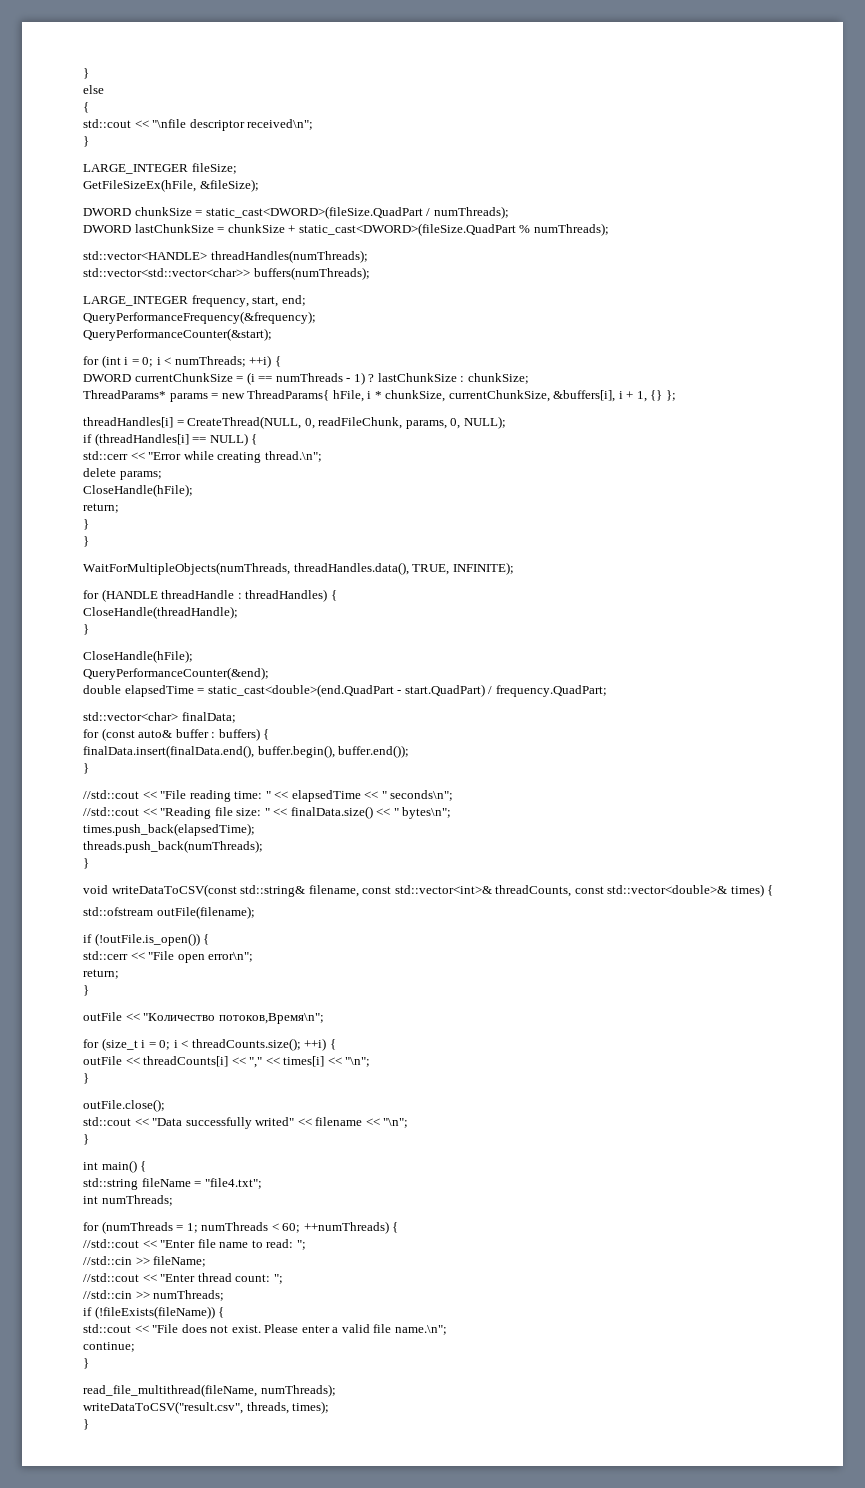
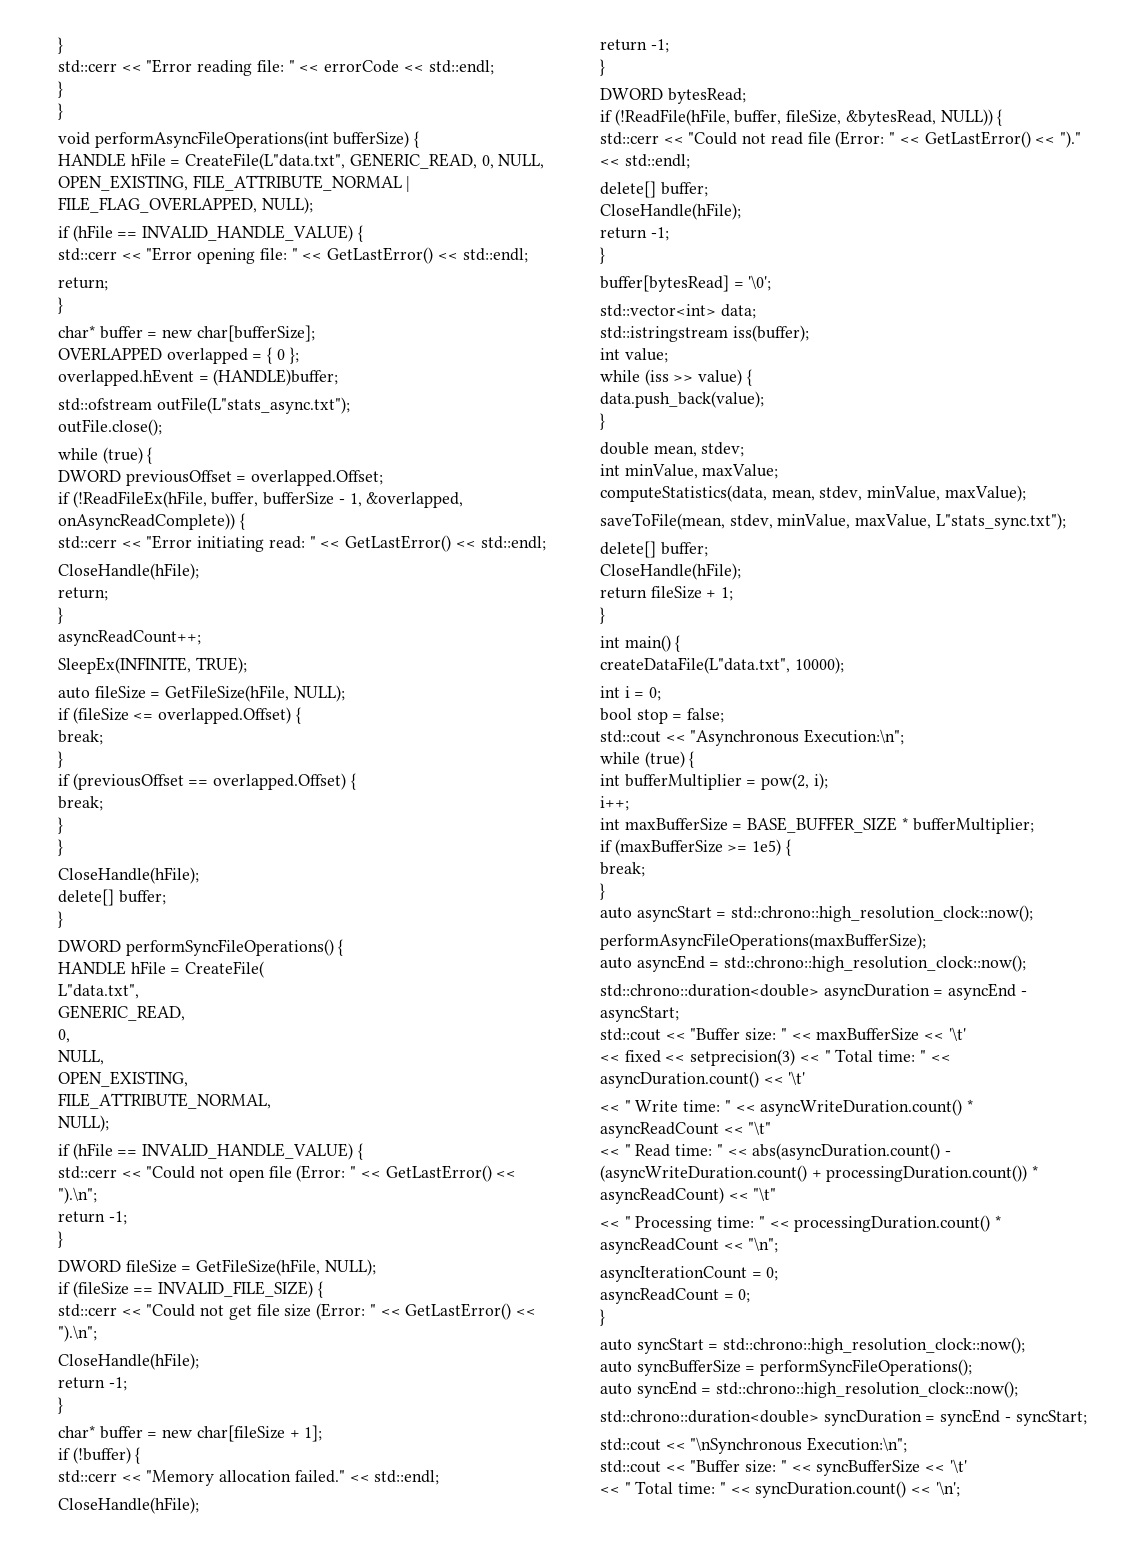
[83,68,89,79] [83,85,104,94] [83,102,89,113] [83,119,314,131] [83,136,89,147] [83,163,237,174] [83,179,259,192] [83,206,509,219] [83,223,609,236] [83,250,368,263] [83,267,370,280] [83,295,306,307] [83,311,316,324] [83,328,272,341] [83,355,281,368] [83,372,529,385] [83,390,676,402] [83,416,506,429] [83,433,258,446] [83,451,322,463] [83,468,162,480] [83,484,193,497] [83,503,119,513] [83,519,89,530] [83,536,89,547] [83,562,514,575] [83,589,337,602] [83,606,238,619] } // else // { // std::cout << "\nfile descriptor received\n"; // } // LARGE_INTEGER fileSize; // GetFileSizeEx(hFile, &fileSize); // DWORD chunkSize = static_cast<DWORD>(fileSize.QuadPart / numThreads); // DWORD lastChunkSize = chunkSize + static_cast<DWORD>(fileSize.QuadPart % numThreads); // std::vector<HANDLE> threadHandles(numThreads); // std::vector<std::vector<char>> buffers(numThreads); // LARGE_INTEGER frequency, start, end; // QueryPerformanceFrequency(&frequency); // QueryPerformanceCounter(&start); // for (int i = 0; i < numThreads; ++i) { // DWORD currentChunkSize = (i == numThreads - 1) ? lastChunkSize : chunkSize; // ThreadParams* params = new ThreadParams{ hFile, i * chunkSize, currentChunkSize, &buffers[i], i + 1, {} }; // threadHandles[i] = CreateThread(NULL, 0, readFileChunk, params, 0, NULL); // if (threadHandles[i] == NULL) { // std::cerr << "Error while creating thread.\n"; // delete params; // CloseHandle(hFile); // return; // } // } // WaitForMultipleObjects(numThreads, threadHandles.data(), TRUE, INFINITE); // for (HANDLE threadHandle : threadHandles) { // CloseHandle(threadHandle); -> [58,37,63,54] [58,59,494,76] [58,81,63,98] [58,103,63,120] [58,131,420,148] [58,153,545,170] [58,175,411,192] [58,197,313,214] [58,225,363,242] [58,247,528,264] [58,277,108,291] [58,297,63,314] [58,325,315,342] [58,347,299,364] [58,369,339,386] [58,397,350,414] [58,419,162,436] [58,447,153,464] [58,470,384,486] [58,491,464,508] [58,513,245,530] [58,535,546,552] [58,563,199,580] [58,587,108,601] [58,607,63,624] [58,630,201,646] [58,657,247,674] [58,685,345,702] [58,707,301,724] [58,730,103,745] [58,751,63,768] [58,773,356,790] [58,796,103,811] [58,817,63,834] } // std::cerr << "Error reading file: " << errorCode << std::endl; // } // } // void performAsyncFileOperations(int bufferSize) { // HANDLE hFile = CreateFile(L"data.txt", GENERIC_READ, 0, NULL, OPEN_EXISTING, FILE_ATTRIBUTE_NORMAL | FILE_FLAG_OVERLAPPED, NULL); // if (hFile == INVALID_HANDLE_VALUE) { // std::cerr << "Error opening file: " << GetLastError() << std::endl; // return; // } // char* buffer = new char[bufferSize]; // OVERLAPPED overlapped = { 0 }; // overlapped.hEvent = (HANDLE)buffer; // std::ofstream outFile(L"stats_async.txt"); // outFile.close(); // while (true) { // DWORD previousOffset = overlapped.Offset; // if (!ReadFileEx(hFile, buffer, bufferSize - 1, &overlapped, onAsyncReadComplete)) { // std::cerr << "Error initiating read: " << GetLastError() << std::endl; // CloseHandle(hFile); // return; // } // asyncReadCount++; // SleepEx(INFINITE, TRUE); // auto fileSize = GetFileSize(hFile, NULL); // if (fileSize <= overlapped.Offset) { // break; // } // if (previousOffset == overlapped.Offset) { // break; // }
[83,667,269,680] [83,684,607,697] [83,712,236,723] [83,728,270,741] [83,745,410,758] [83,763,89,774] [83,790,454,802] [83,806,452,819] [83,823,255,836] [83,840,263,853] [83,858,89,869] [83,884,774,897] [83,906,255,919] [83,933,210,946] [83,951,254,963] [83,969,119,979] [83,985,89,996] [83,1012,324,1024] [83,1038,336,1051] [83,1056,371,1068] [83,1073,89,1084] [83,1099,165,1112] [83,1117,409,1129] [83,1134,89,1145] [83,1160,147,1173] [83,1178,262,1190] [83,1195,173,1206] [83,1221,399,1234] [83,1239,306,1250] [83,1256,207,1267] [83,1273,283,1284] [83,1290,225,1301] [83,1306,225,1319] [83,1324,447,1335] [83,1342,135,1352] [83,1358,89,1369] [83,1384,336,1397] [83,1401,330,1414] [83,1419,89,1430] QueryPerformanceCounter(&end); // double elapsedTime = static_cast<double>(end.QuadPart - start.QuadPart) / frequency.QuadPart; // std::vector<char> finalData; // for (const auto& buffer : buffers) { // finalData.insert(finalData.end(), buffer.begin(), buffer.end()); // } // //std::cout << "File reading time: " << elapsedTime << " seconds\n"; // //std::cout << "Reading file size: " << finalData.size() << " bytes\n"; // times.push_back(elapsedTime); // threads.push_back(numThreads); // } // void writeDataToCSV(const std::string& filename, const std::vector<int>& threadCounts, const std::vector<double>& times) { // std::ofstream outFile(filename); // if (!outFile.is_open()) { // std::cerr << "File open error\n"; // return; // } // outFile << "Количество потоков,Время\n"; // for (size_t i = 0; i < threadCounts.size(); ++i) { // outFile << threadCounts[i] << "," << times[i] << "\n"; // } // outFile.close(); // std::cout << "Data successfully writed" << filename << "\n"; // } // int main() { // std::string fileName = "file4.txt"; // int numThreads; // for (numThreads = 1; numThreads < 60; ++numThreads) { // //std::cout << "Enter file name to read: "; // //std::cin >> fileName; // //std::cout << "Enter thread count: "; // //std::cin >> numThreads; // if (!fileExists(fileName)) { // std::cout << "File does not exist. Please enter a valid file name.\n"; // continue; // } // read_file_multithread(fileName, numThreads); // writeDataToCSV("result.csv", threads, times); // } -> [58,889,166,906] [58,911,63,928] [58,939,344,956] [58,961,265,978] [58,984,139,999] [58,1005,185,1021] [58,1029,70,1043] [58,1050,104,1065] [58,1071,188,1087] [58,1093,271,1109] [58,1115,109,1132] [58,1143,363,1160] [58,1165,517,1182] [58,1187,97,1204] [58,1211,127,1225] [58,1231,63,1248] [58,1259,376,1276] [58,1281,323,1298] [58,1303,536,1320] [58,1325,97,1342] [58,1353,199,1370] [58,1377,127,1391] [58,1397,63,1414] [58,1425,323,1442] [58,1447,141,1464] [58,1470,440,1486] [58,1497,199,1514] [600,39,669,53] [600,59,605,76] [600,88,746,104] [600,109,1003,126] [600,131,1081,148] [600,154,690,169] [600,181,708,198] [600,203,741,220] [600,227,669,241] [600,247,605,264] [600,275,772,292] [600,304,756,319] [600,325,809,342] [600,348,668,363] [600,369,752,386] [600,391,764,408] [600,413,605,430] [600,442,745,457] [600,464,779,479] [600,485,1026,502] [600,513,1066,530] [600,541,708,558] [600,563,741,580] [600,586,734,601] [600,607,605,624] [600,635,681,652] [600,657,844,674] [600,686,662,701] [600,708,725,724] [600,729,905,746] [600,751,695,768] [600,773,828,790] [600,796,629,811] [600,817,1034,834] [600,839,791,856] [600,862,645,877] [600,883,605,900] [600,905,1034,922] [600,933,926,950] [600,955,1027,972] [600,983,1027,1000] [600,1006,679,1022] [600,1027,966,1041] [600,1049,951,1066] [600,1071,806,1088] [600,1099,974,1116] [600,1121,772,1138] [600,1143,952,1160] [600,1165,1039,1182] [600,1187,777,1204] [600,1215,1002,1232] [600,1237,779,1254] [600,1266,779,1282] [600,1288,751,1304] [600,1309,605,1326] [600,1337,1026,1354] [600,1359,973,1376] [600,1381,1019,1398] [600,1409,1087,1426] [600,1437,908,1454] [600,1459,967,1476] [600,1481,960,1498] delete[] buffer; // } // DWORD performSyncFileOperations() { // HANDLE hFile = CreateFile( // L"data.txt", // GENERIC_READ, // 0, // NULL, // OPEN_EXISTING, // FILE_ATTRIBUTE_NORMAL, // NULL); // if (hFile == INVALID_HANDLE_VALUE) { // std::cerr << "Could not open file (Error: " << GetLastError() << ").\n"; // return -1; // } // DWORD fileSize = GetFileSize(hFile, NULL); // if (fileSize == INVALID_FILE_SIZE) { // std::cerr << "Could not get file size (Error: " << GetLastError() << ").\n"; // CloseHandle(hFile); // return -1; // } // char* buffer = new char[fileSize + 1]; // if (!buffer) { // std::cerr << "Memory allocation failed." << std::endl; // CloseHandle(hFile); // return -1; // } // DWORD bytesRead; // if (!ReadFile(hFile, buffer, fileSize, &bytesRead, NULL)) { // std::cerr << "Could not read file (Error: " << GetLastError() << ")." << std::endl; // delete[] buffer; // CloseHandle(hFile); // return -1; // } // buffer[bytesRead] = '\0'; // std::vector<int> data; // std::istringstream iss(buffer); // int value; // while (iss >> value) { // data.push_back(value); // } // double mean, stdev; // int minValue, maxValue; // computeStatistics(data, mean, stdev, minValue, maxValue); // saveToFile(mean, stdev, minValue, maxValue, L"stats_sync.txt"); // delete[] buffer; // CloseHandle(hFile); // return fileSize + 1; // } // int main() { // createDataFile(L"data.txt", 10000); // int i = 0; // bool stop = false; // std::cout << "Asynchronous Execution:\n"; // while (true) { // int bufferMultiplier = pow(2, i); // i++; // int maxBufferSize = BASE_BUFFER_SIZE * bufferMultiplier; // if (maxBufferSize >= 1e5) { // break; // } // auto asyncStart = std::chrono::high_resolution_clock::now(); // performAsyncFileOperations(maxBufferSize); // auto asyncEnd = std::chrono::high_resolution_clock::now(); // std::chrono::duration<double> asyncDuration = asyncEnd - asyncStart; // std::cout << "Buffer size: " << maxBufferSize << '\t' // << fixed << setprecision(3) << " Total time: " << asyncDuration.count() << '\t' // << " Write time: " << asyncWriteDuration.count() * asyncReadCount << "\t" // << " Read time: " << abs(asyncDuration.count() - (asyncWriteDuration.count() + processingDuration.count()) * asyncReadCount) << "\t" // << " Processing time: " << processingDuration.count() * asyncReadCount << "\n"; // asyncIterationCount = 0; // asyncReadCount = 0; // } // auto syncStart = std::chrono::high_resolution_clock::now(); // auto syncBufferSize = performSyncFileOperations(); // auto syncEnd = std::chrono::high_resolution_clock::now(); // std::chrono::duration<double> syncDuration = syncEnd - syncStart; // std::cout << "\nSynchronous Execution:\n"; // std::cout << "Buffer size: " << syncBufferSize << '\t' // << " Total time: " << syncDuration.count() << '\n';

